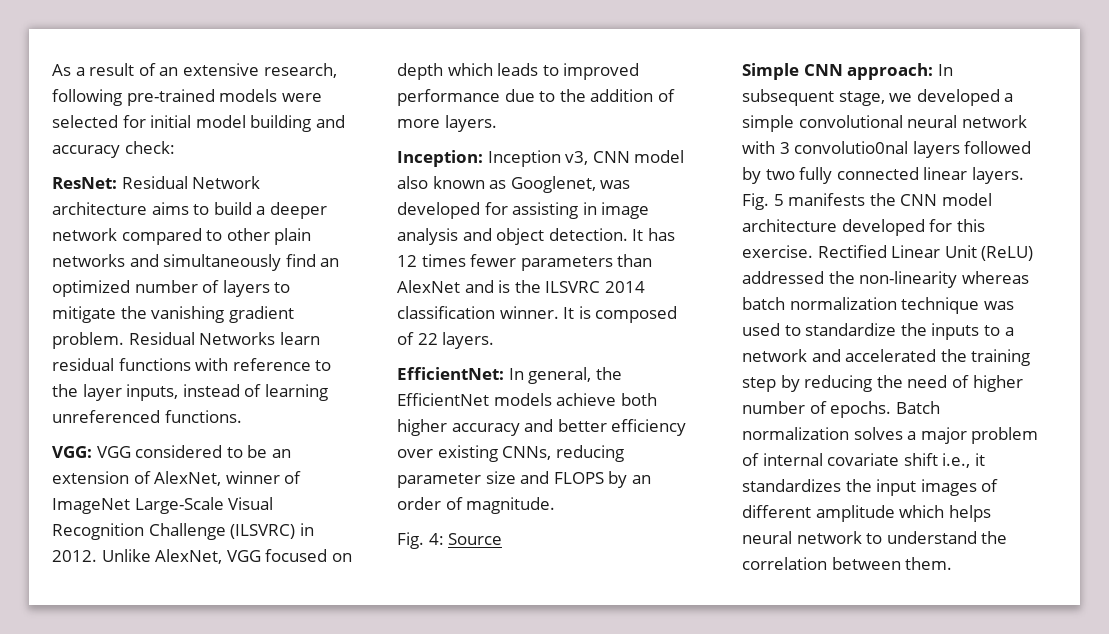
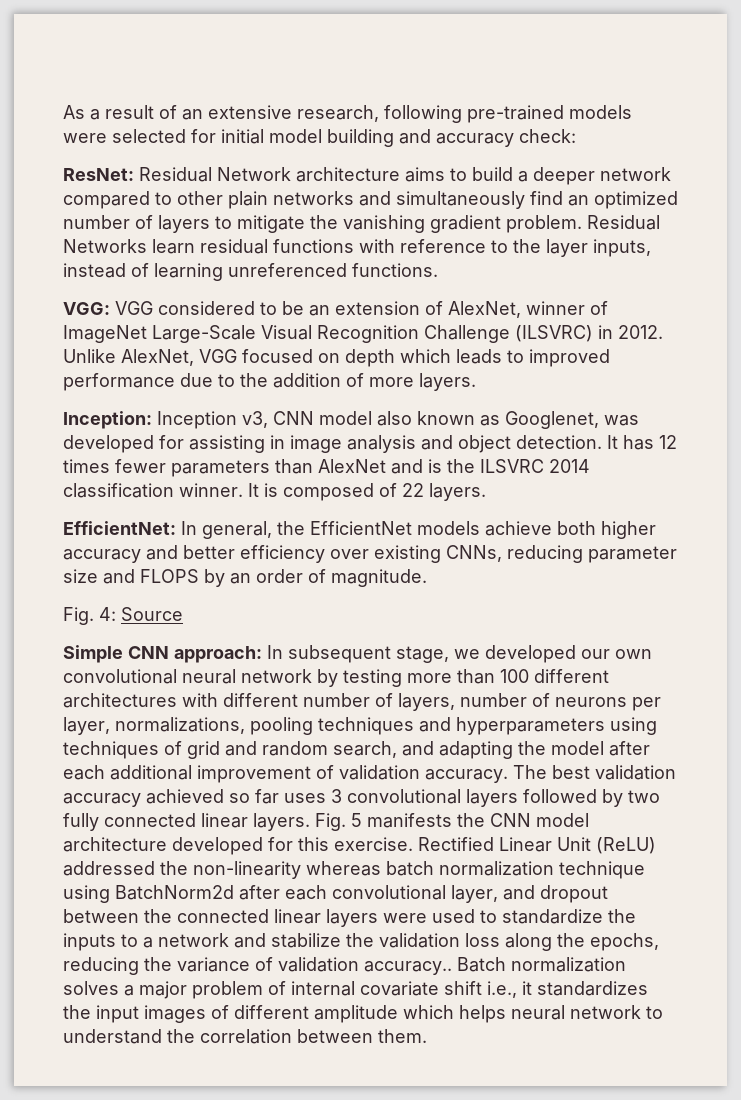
[1004,93,1014,102] [742,115,794,132] a simple -> [581,649,652,659] our own
[742,141,909,154] with 3 convolutio0nal -> [317,669,609,687] [63,693,661,711] [63,717,657,735] [63,741,650,759] [63,765,676,783] [63,789,461,807] by testing more than 100 different architectures with different number of layers, number of neurons per layer, normalizations, pooling techniques and hyperparameters using techniques of grid and random search, and adapting the model after each additional improvement of validation accuracy. The best validation accuracy achieved so far uses 3 convolutional
[983,301,1014,310] was -> [63,885,608,903] [63,909,427,927] using BatchNorm2d after each convolutional layer, and dropout between the connected linear layers were
[845,349,1031,366] [742,375,1023,392] [742,401,892,418] accelerated the training step by reducing the need of higher number of epochs. -> [271,933,659,951] [63,957,452,975] stabilize the validation loss along the epochs, reducing the variance of validation accuracy..

